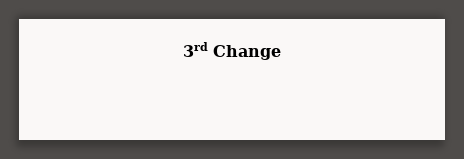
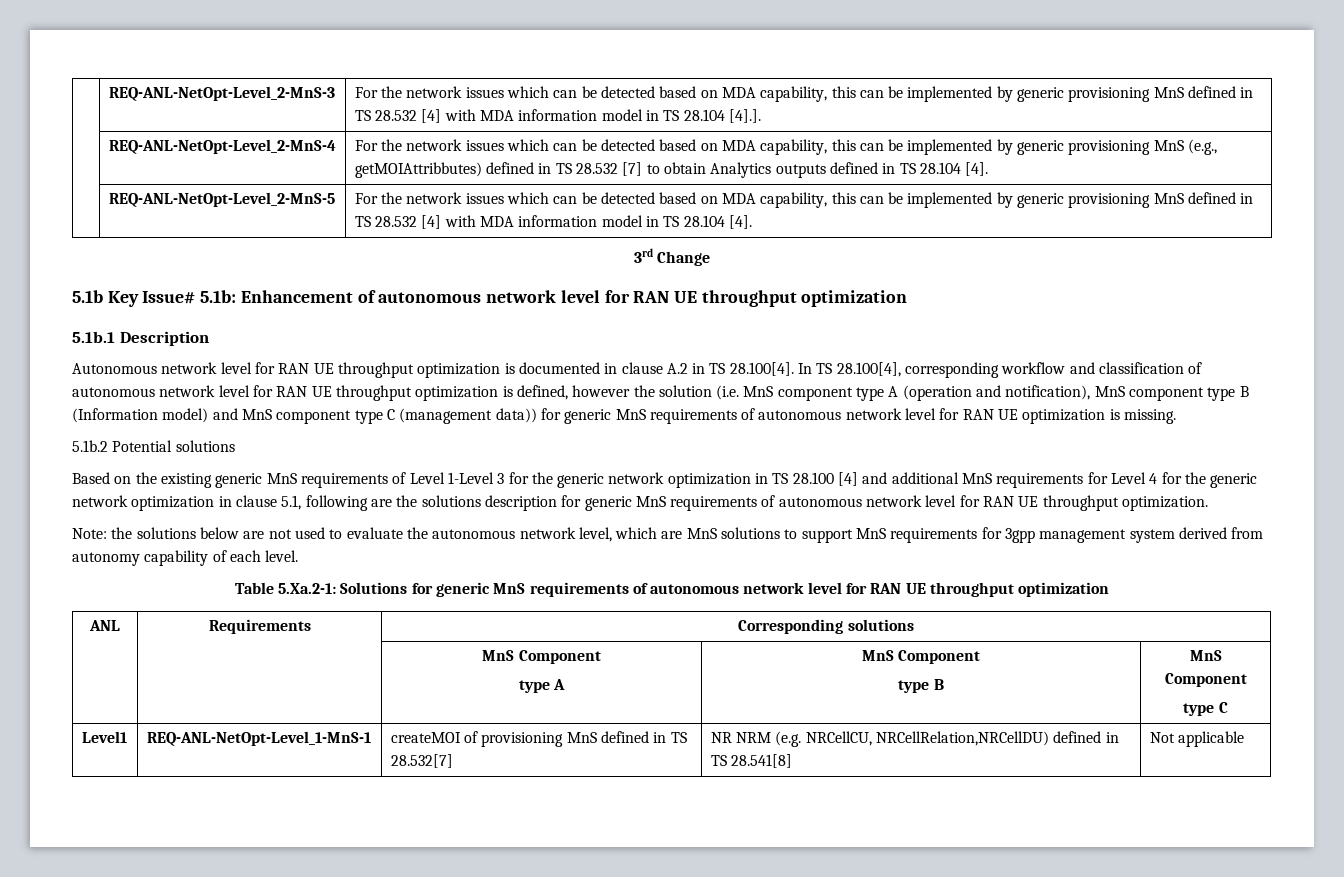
[183,42,281,60] 3rd Change -> [108,86,335,101] [354,86,1254,102] [354,109,761,123] [108,139,336,154] [354,139,1218,155] [354,162,989,178] [108,192,335,207] [354,192,1254,208] [354,215,752,229] [633,248,711,266] [72,290,908,307] [72,331,209,346] [72,362,1203,378] [72,385,1249,401] [72,408,1177,424] [72,440,235,452] [72,472,1258,488] [72,495,1209,511] [72,527,1264,543] [72,550,299,566] [234,582,1110,597] [89,620,120,631] [208,619,311,634] [738,619,914,634] [482,650,601,664] [518,679,566,693] [861,650,981,664] [898,679,944,693] [1189,650,1222,661] [1164,673,1247,687] [1183,702,1228,716] [81,731,127,743] [146,731,371,746] [390,731,687,747] [390,754,453,768] [710,731,1119,747] [710,754,792,768] [1149,731,1244,747] | REQ-ANL-NetOpt-Level_2-MnS-3 | For the network issues which can be detected based on MDA capability, this can be implemented by generic provisioning MnS defined in TS 28.532 [4] with MDA information model in TS 28.104 [4].]. // | REQ-ANL-NetOpt-Level_2-MnS-4 | For the network issues which can be detected based on MDA capability, this can be implemented by generic provisioning MnS (e.g., getMOIAttribbutes) defined in TS 28.532 [7] to obtain Analytics outputs defined in TS 28.104 [4]. // | REQ-ANL-NetOpt-Level_2-MnS-5 | For the network issues which can be detected based on MDA capability, this can be implemented by generic provisioning MnS defined in TS 28.532 [4] with MDA information model in TS 28.104 [4]. // 3rd Change // 5.1b Key Issue# 5.1b: Enhancement of autonomous network level for RAN UE throughput optimization // 5.1b.1 Description // Autonomous network level for RAN UE throughput optimization is documented in clause A.2 in TS 28.100[4]. In TS 28.100[4], corresponding workflow and classification of autonomous network level for RAN UE throughput optimization is defined, however the solution (i.e. MnS component type A (operation and notification), MnS component type B (Information model) and MnS component type C (management data)) for generic MnS requirements of autonomous network level for RAN UE optimization is missing. // 5.1b.2 Potential solutions // Based on the existing generic MnS requirements of Level 1-Level 3 for the generic network optimization in TS 28.100 [4] and additional MnS requirements for Level 4 for the generic network optimization in clause 5.1, following are the solutions description for generic MnS requirements of autonomous network level for RAN UE throughput optimization. // Note: the solutions below are not used to evaluate the autonomous network level, which are MnS solutions to support MnS requirements for 3gpp management system derived from autonomy capability of each level. // Table 5.Xa.2-1: Solutions for generic MnS requirements of autonomous network level for RAN UE throughput optimization // ANL | Requirements | Corresponding solutions // | | MnS Component // type A | MnS Component // type B | MnS Component // type C // Level1 | REQ-ANL-NetOpt-Level_1-MnS-1 | createMOI of provisioning MnS defined in TS 28.532[7] | NR NRM (e.g. NRCellCU, NRCellRelation,NRCellDU) defined in TS 28.541[8] | Not applicable

